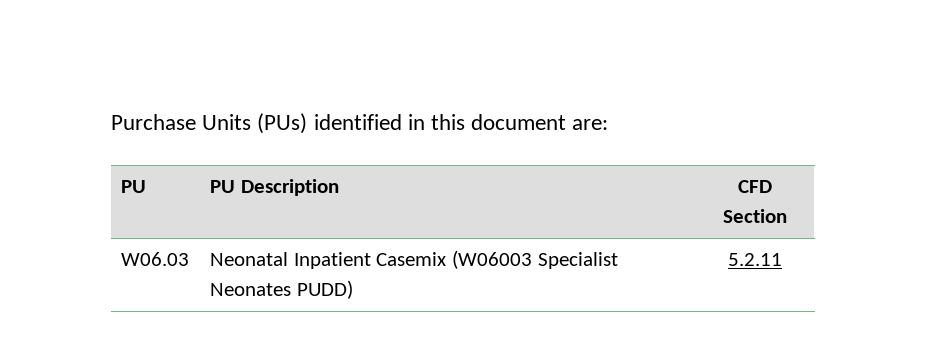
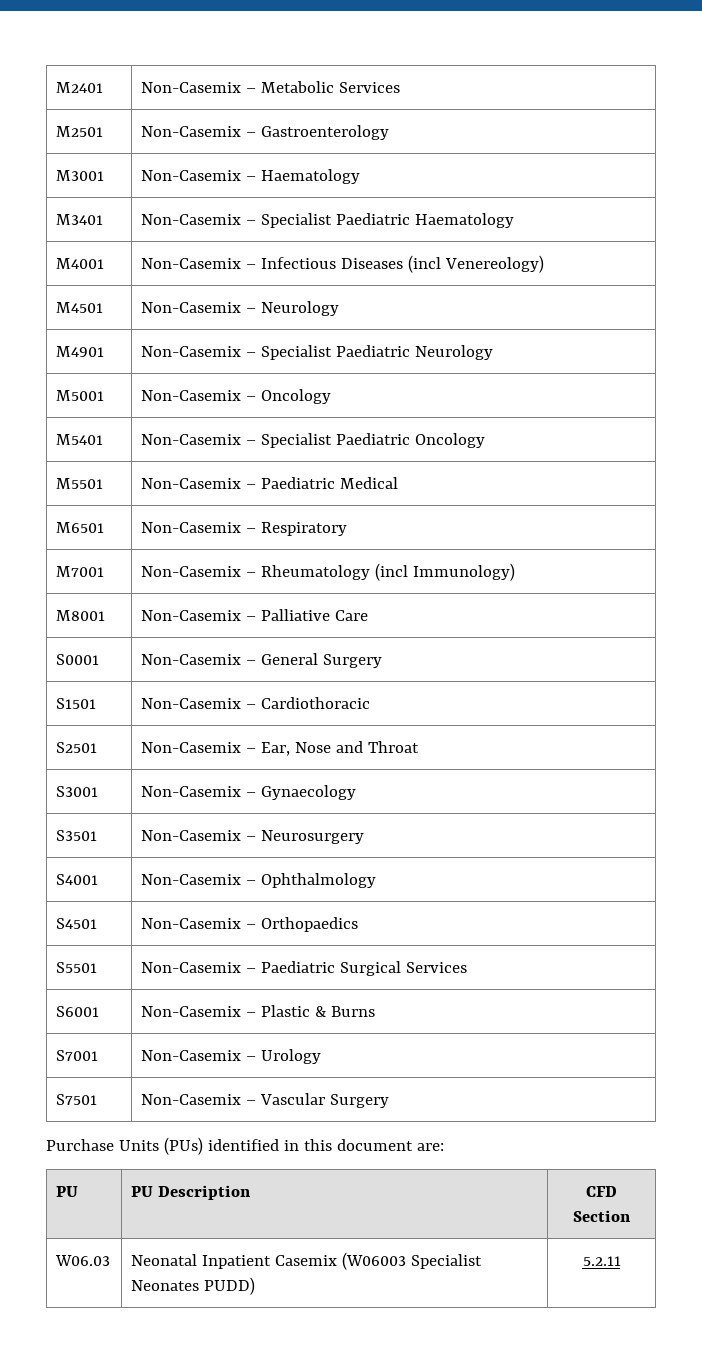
(111, 122) none -> [56,82,104,93] [141,81,401,93] [56,126,104,137] [141,125,390,140] [56,170,105,181] [141,169,361,184] [56,214,104,225] [141,213,515,228] [56,258,105,269] [141,255,545,273] [56,302,104,313] [141,301,340,316] [56,346,105,357] [141,345,494,360] [56,390,105,401] [141,389,332,404] [56,434,104,445] [141,433,486,448] [56,478,104,489] [141,477,399,489] [56,522,105,533] [141,522,348,536] [56,566,105,577] [141,563,516,581] [56,610,106,621] [141,609,369,621] [56,654,100,665] [141,653,383,668] [56,698,97,709] [141,697,371,709] [56,742,98,753] [141,741,420,756] [56,786,99,797] [141,785,357,800] [56,830,98,841] [141,830,365,844] [56,874,99,885] [141,873,377,888] [56,918,98,929] [141,917,359,932] [56,962,98,973] [141,961,468,976] [56,1006,100,1017] [141,1005,376,1017] [56,1050,99,1061] [141,1049,322,1064] [56,1094,98,1105] [141,1093,390,1108] M2401 | Non-Casemix – Metabolic Services // M2501 | Non-Casemix – Gastroenterology // M3001 | Non-Casemix – Haematology // M3401 | Non-Casemix – Specialist Paediatric Haematology // M4001 | Non-Casemix – Infectious Diseases (incl Venereology) // M4501 | Non-Casemix – Neurology // M4901 | Non-Casemix – Specialist Paediatric Neurology // M5001 | Non-Casemix – Oncology // M5401 | Non-Casemix – Specialist Paediatric Oncology // M5501 | Non-Casemix – Paediatric Medical // M6501 | Non-Casemix – Respiratory // M7001 | Non-Casemix – Rheumatology (incl Immunology) // M8001 | Non-Casemix – Palliative Care // S0001 | Non-Casemix – General Surgery // S1501 | Non-Casemix – Cardiothoracic // S2501 | Non-Casemix – Ear, Nose and Throat // S3001 | Non-Casemix – Gynaecology // S3501 | Non-Casemix – Neurosurgery // S4001 | Non-Casemix – Ophthalmology // S4501 | Non-Casemix – Orthopaedics // S5501 | Non-Casemix – Paediatric Surgical Services // S6001 | Non-Casemix – Plastic & Burns // S7001 | Non-Casemix – Urology // S7501 | Non-Casemix – Vascular Surgery //

